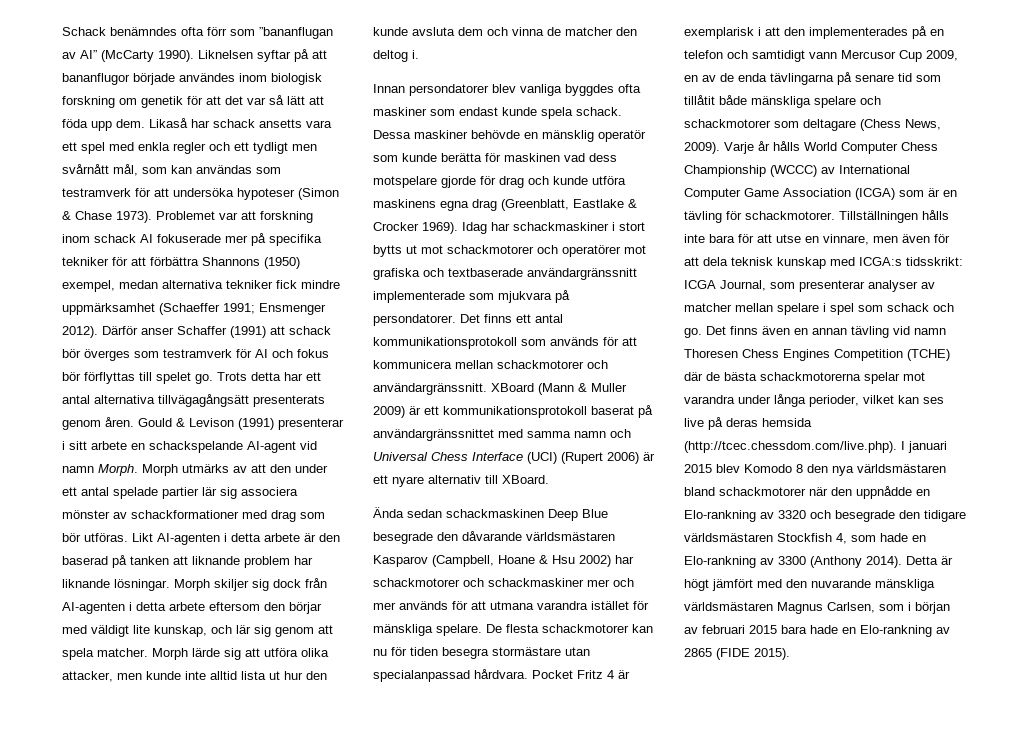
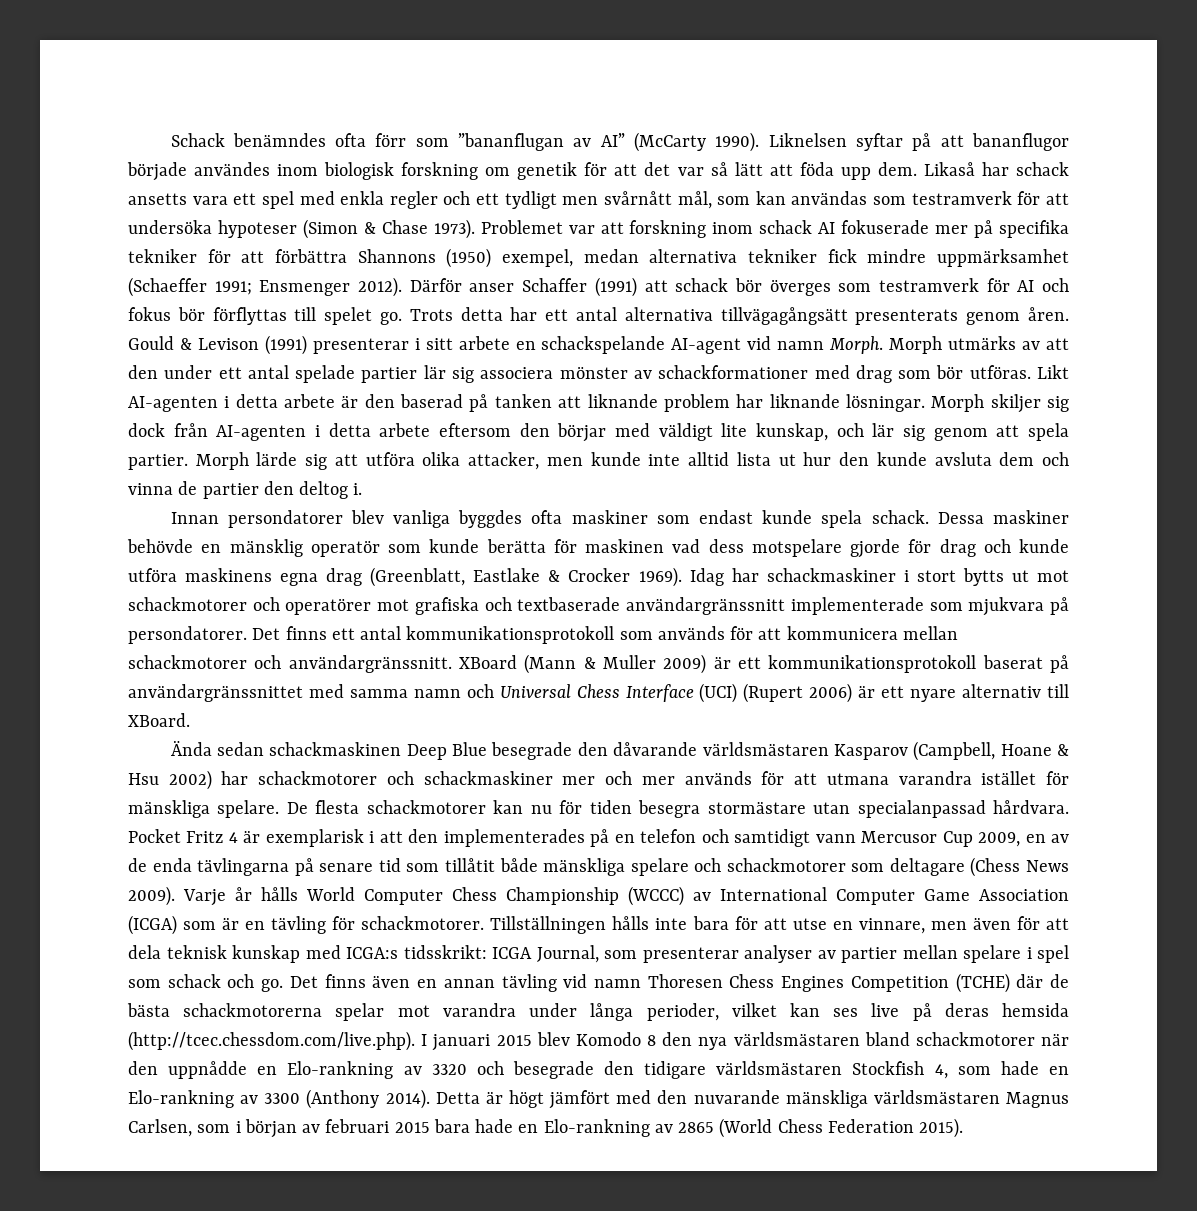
[97,648,148,657] matcher. -> [128,454,188,470] partier.
[565,27,613,36] matcher -> [202,483,259,499] partier
[905,119,941,130] News, -> [1026,860,1069,872] News
[684,303,732,312] matcher -> [841,947,897,963] partier
[716,648,750,660] (FIDE -> [719,1118,914,1138] (World Chess Federation

